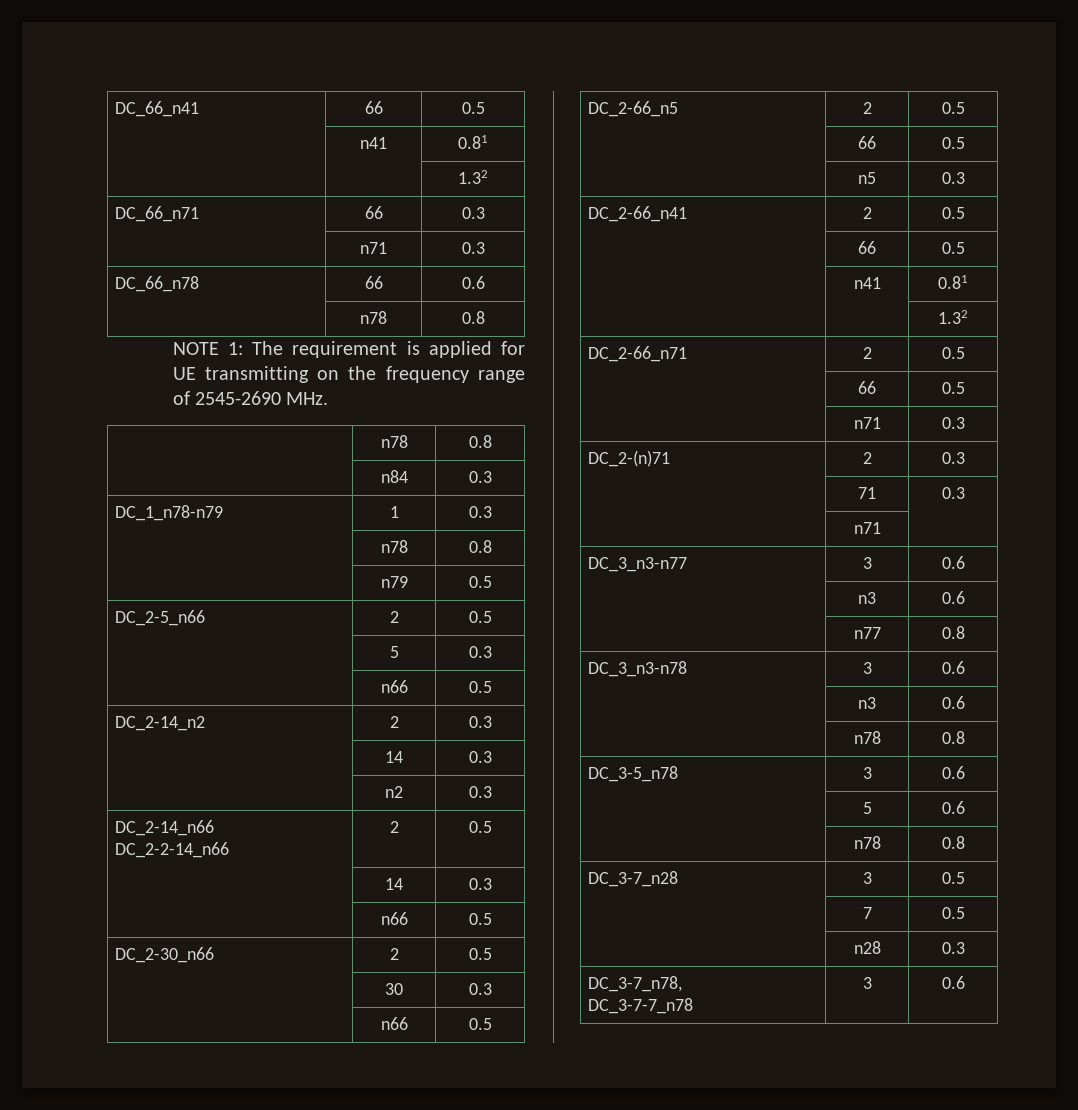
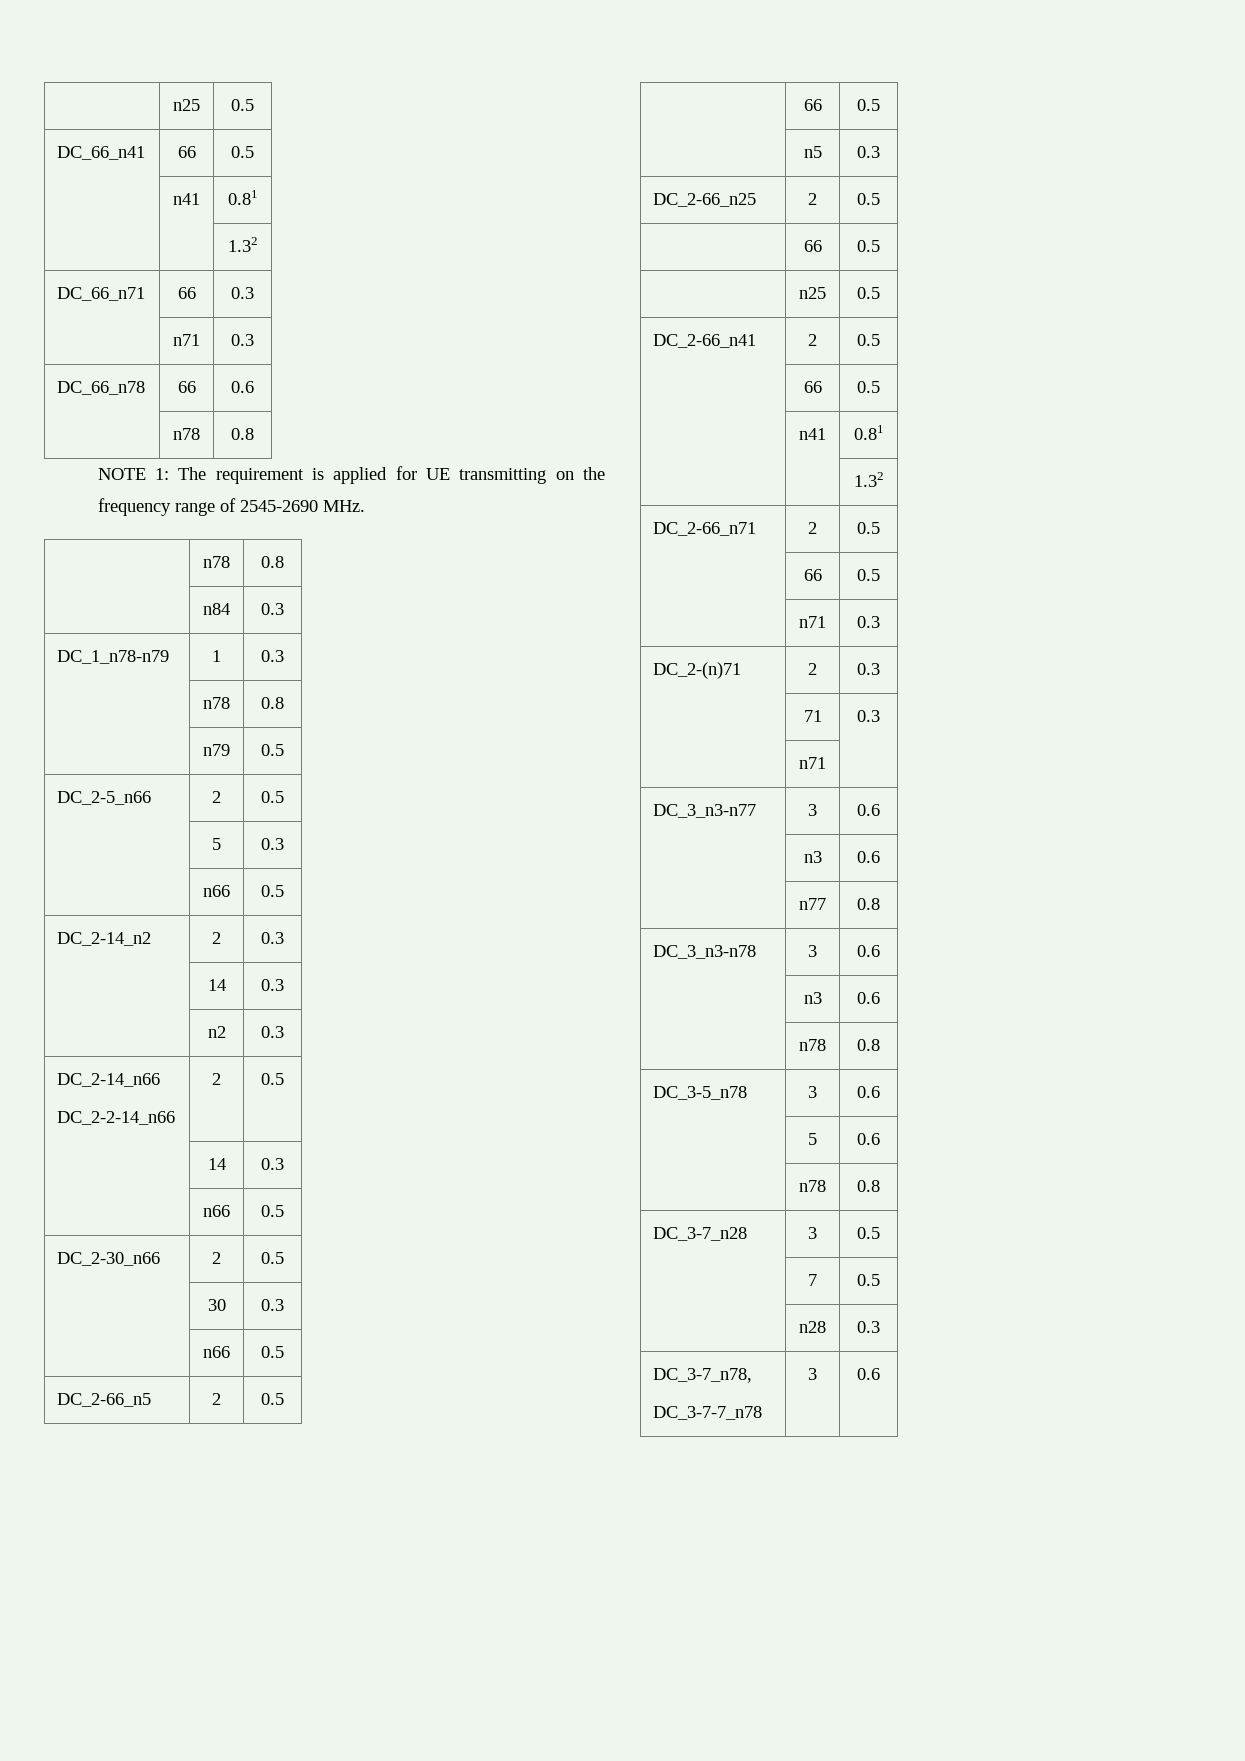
(115, 109) none -> [173,99,200,111] [230,99,254,111] | n25 | 0.5 //
(965, 178) none -> [653,193,757,207] [808,193,817,205] [857,193,880,205] [803,240,822,252] [857,240,880,252] [799,287,826,299] [857,287,880,299] // DC_2-66_n25 | 2 | 0.5 // | 66 | 0.5 // | n25 | 0.5

